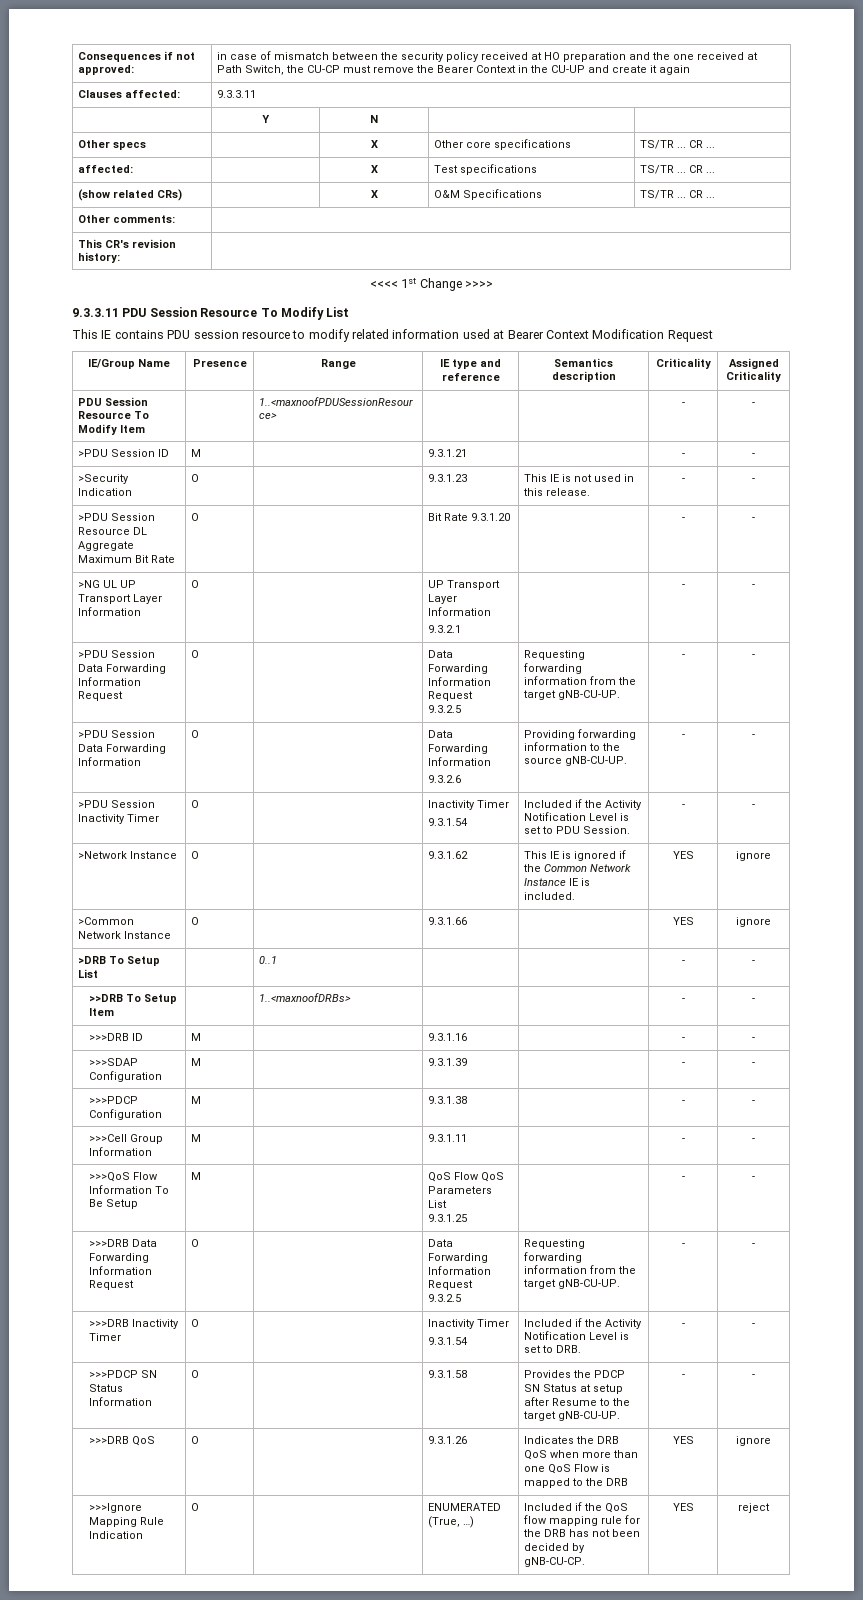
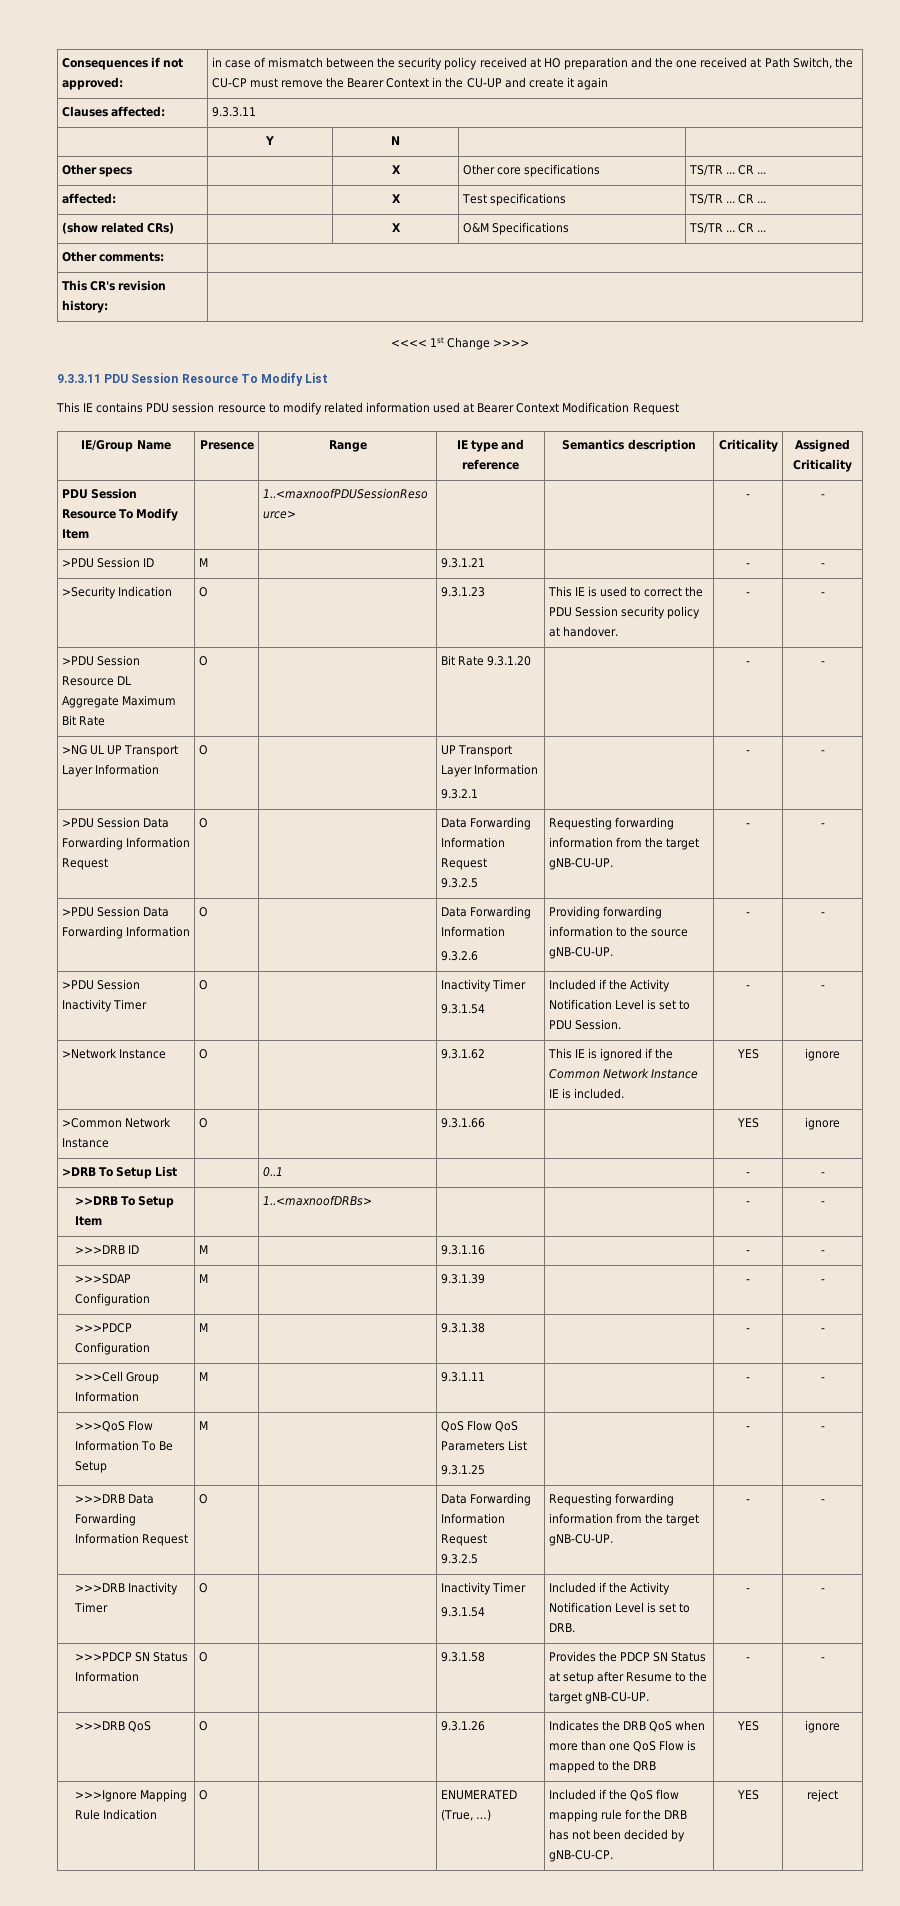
[574,474,635,482] [523,488,591,496] not used in this release. -> [600,586,704,597] [548,606,701,619] [548,626,618,637] used to correct the PDU Session security policy at handover.

